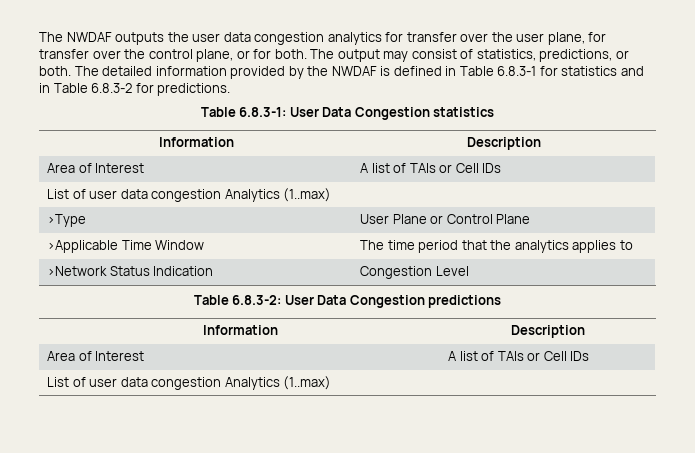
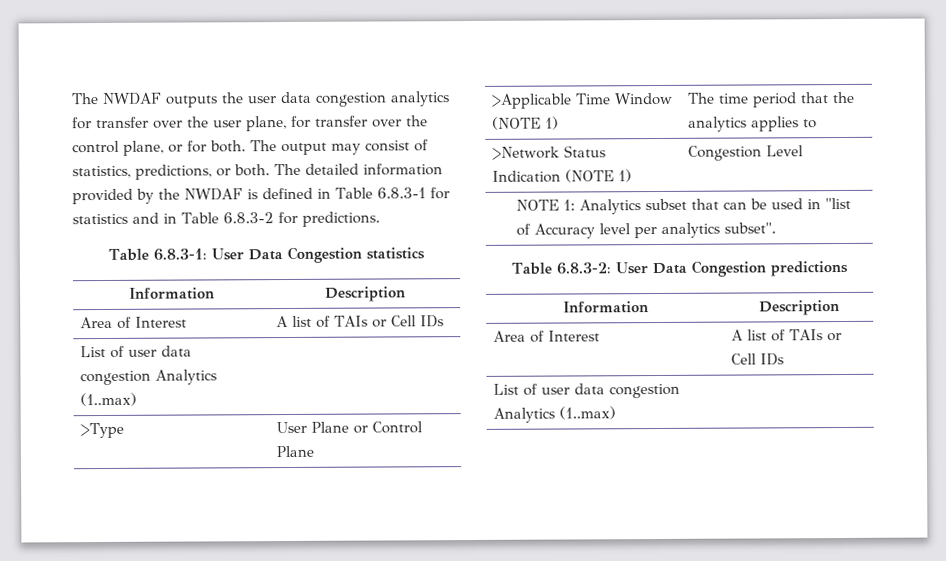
(205, 245) none -> [491,116,559,130] (NOTE 1)
(214, 271) none -> [564,169,632,183] (NOTE 1)
(469, 271) none -> [515,197,851,215] [515,222,776,239] // NOTE 1: Analytics subset that can be used in "list of Accuracy level per analytics subset".

